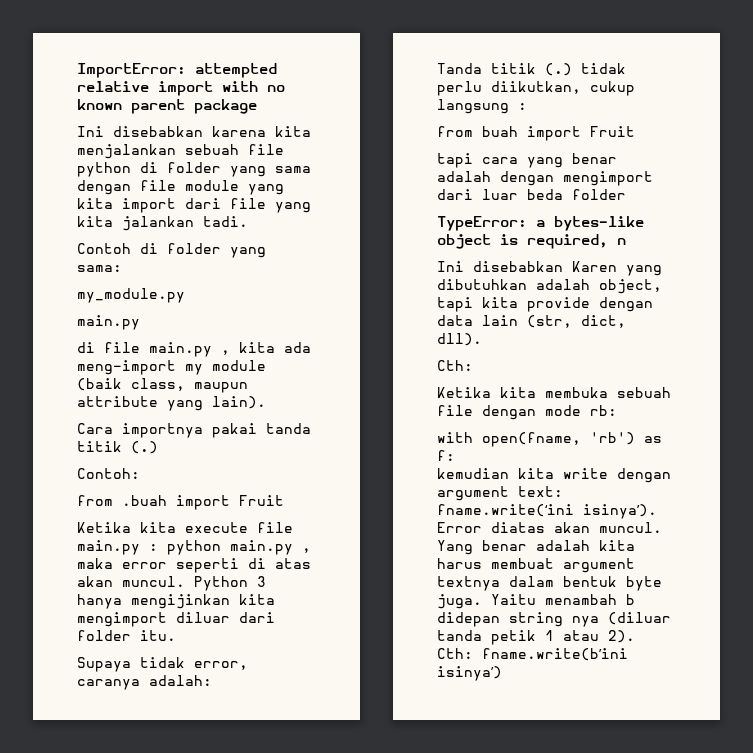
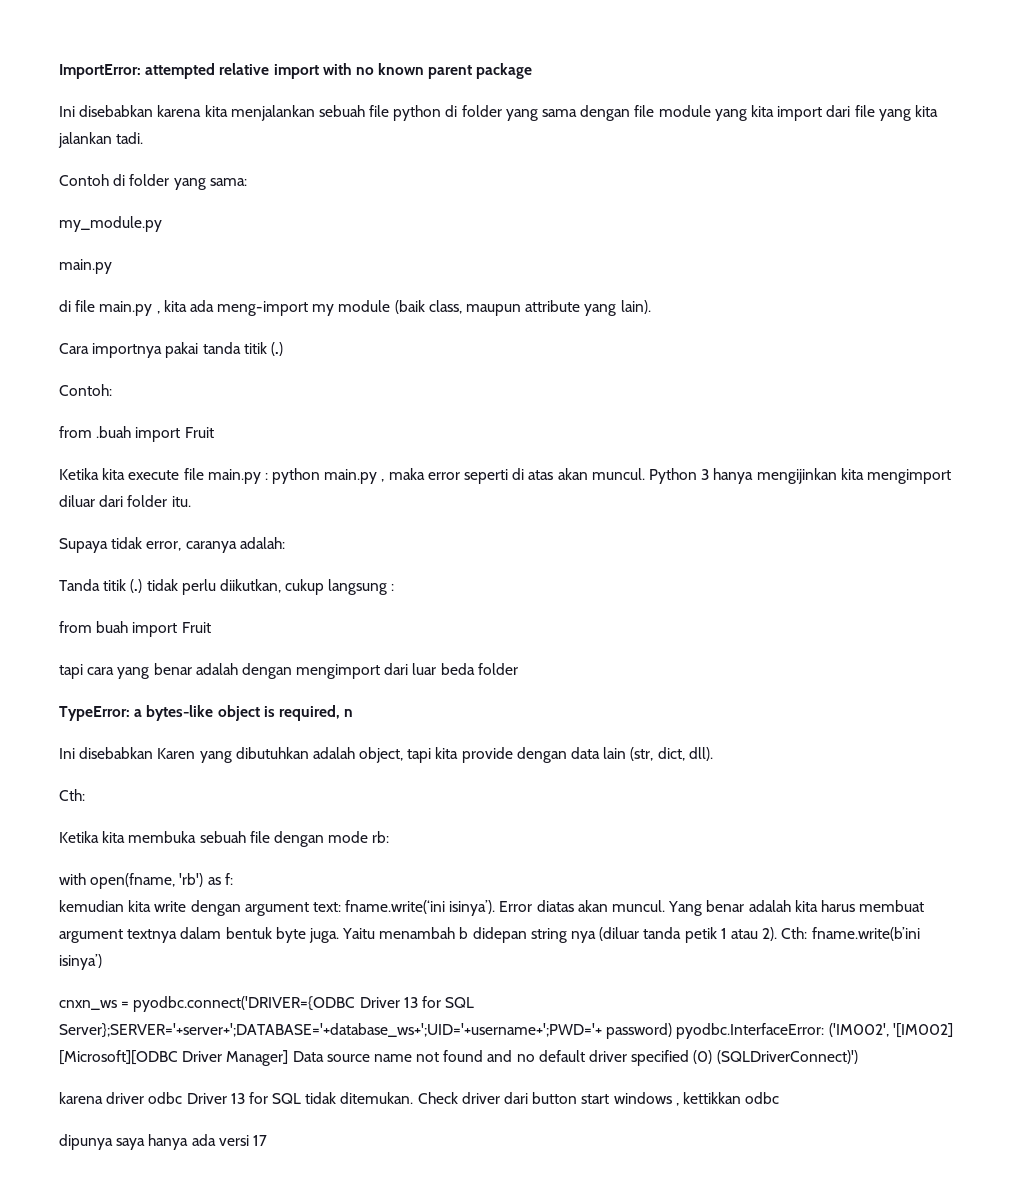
(502, 673) none -> [59,996,475,1012] [59,1023,953,1039] [59,1050,858,1066] [59,1092,780,1106] [59,1134,267,1150] // cnxn_ws = pyodbc.connect('DRIVER={ODBC Driver 13 for SQL Server};SERVER='+server+';DATABASE='+database_ws+';UID='+username+';PWD='+ password) pyodbc.InterfaceError: ('IM002', '[IM002] [Microsoft][ODBC Driver Manager] Data source name not found and no default driver specified (0) (SQLDriverConnect)') // karena driver odbc Driver 13 for SQL tidak ditemukan. Check driver dari button start windows , kettikkan odbc // dipunya saya hanya ada versi 17

